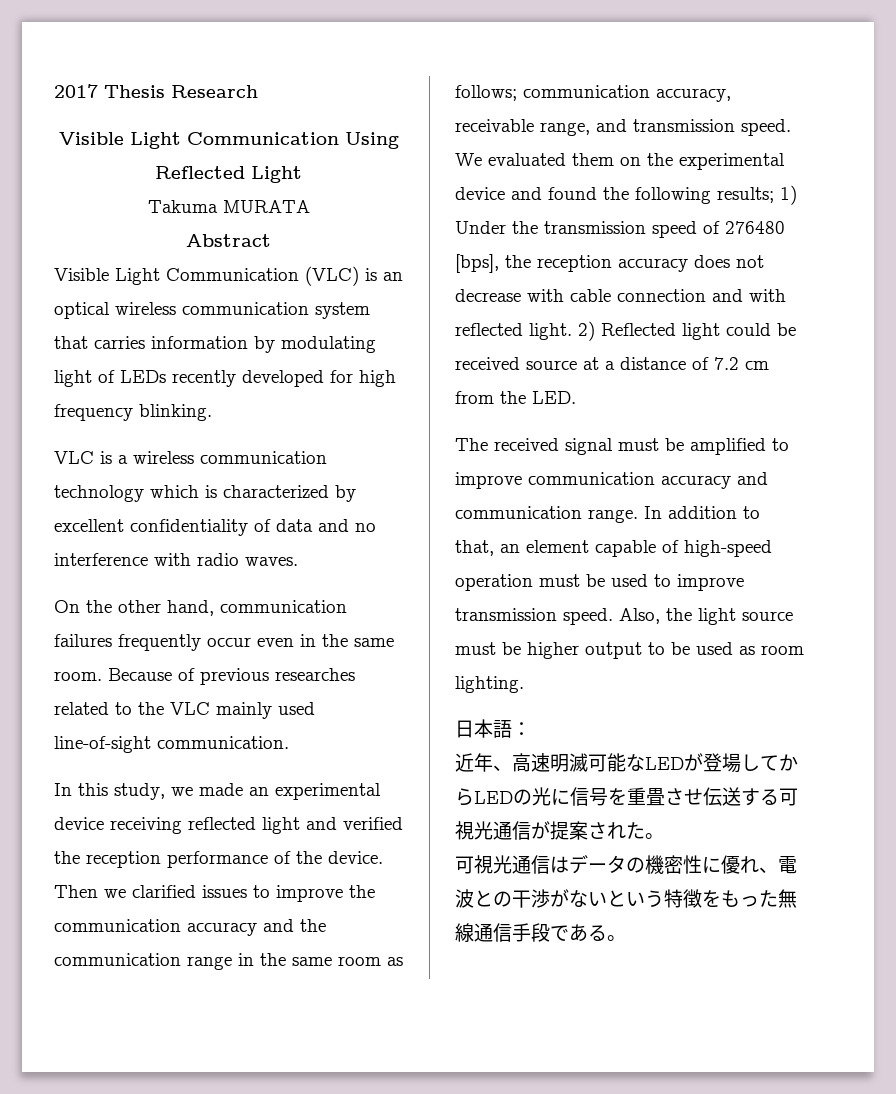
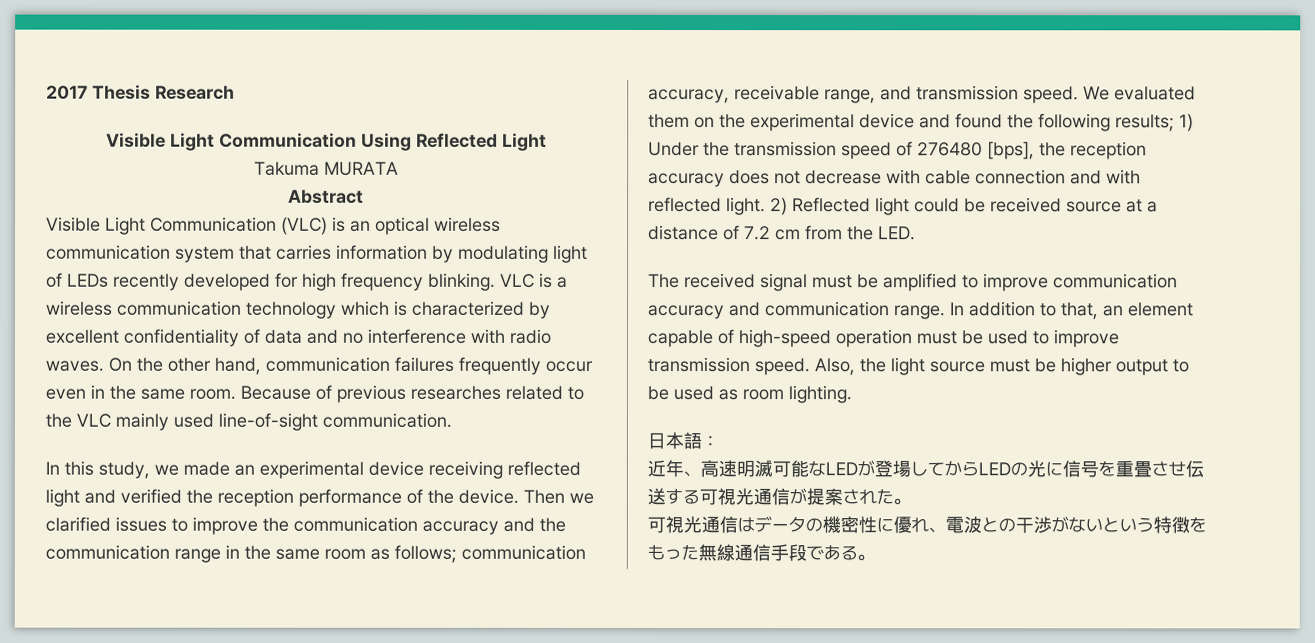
(212, 412) // -> (496, 281) none
(298, 561) // -> (104, 366) none

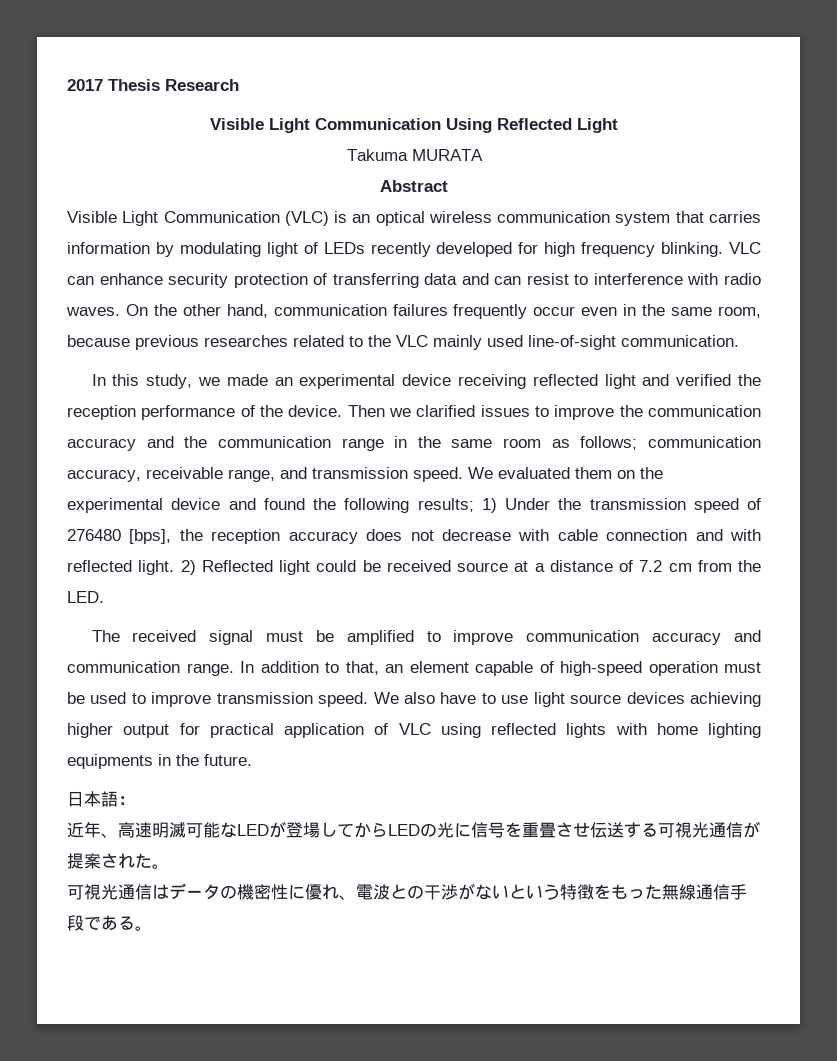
[539,272,568,288] [46,300,551,319] [45,328,363,347] is a wireless communication technology which is characterized by excellent confidentiality of data and no -> [67,273,589,288] can enhance security protection of transferring data and can resist to
[189,384,332,400] room. Because of -> [717,306,761,318] [67,335,130,347] room, because
[814,357,1189,376] [647,385,852,404] Also, the light source must be higher output to be used as room lighting. -> [373,692,762,707] [67,723,761,738] [67,754,252,769] We also have to use light source devices achieving higher output for practical application of VLC using reflected lights with home lighting equipments in the future.

